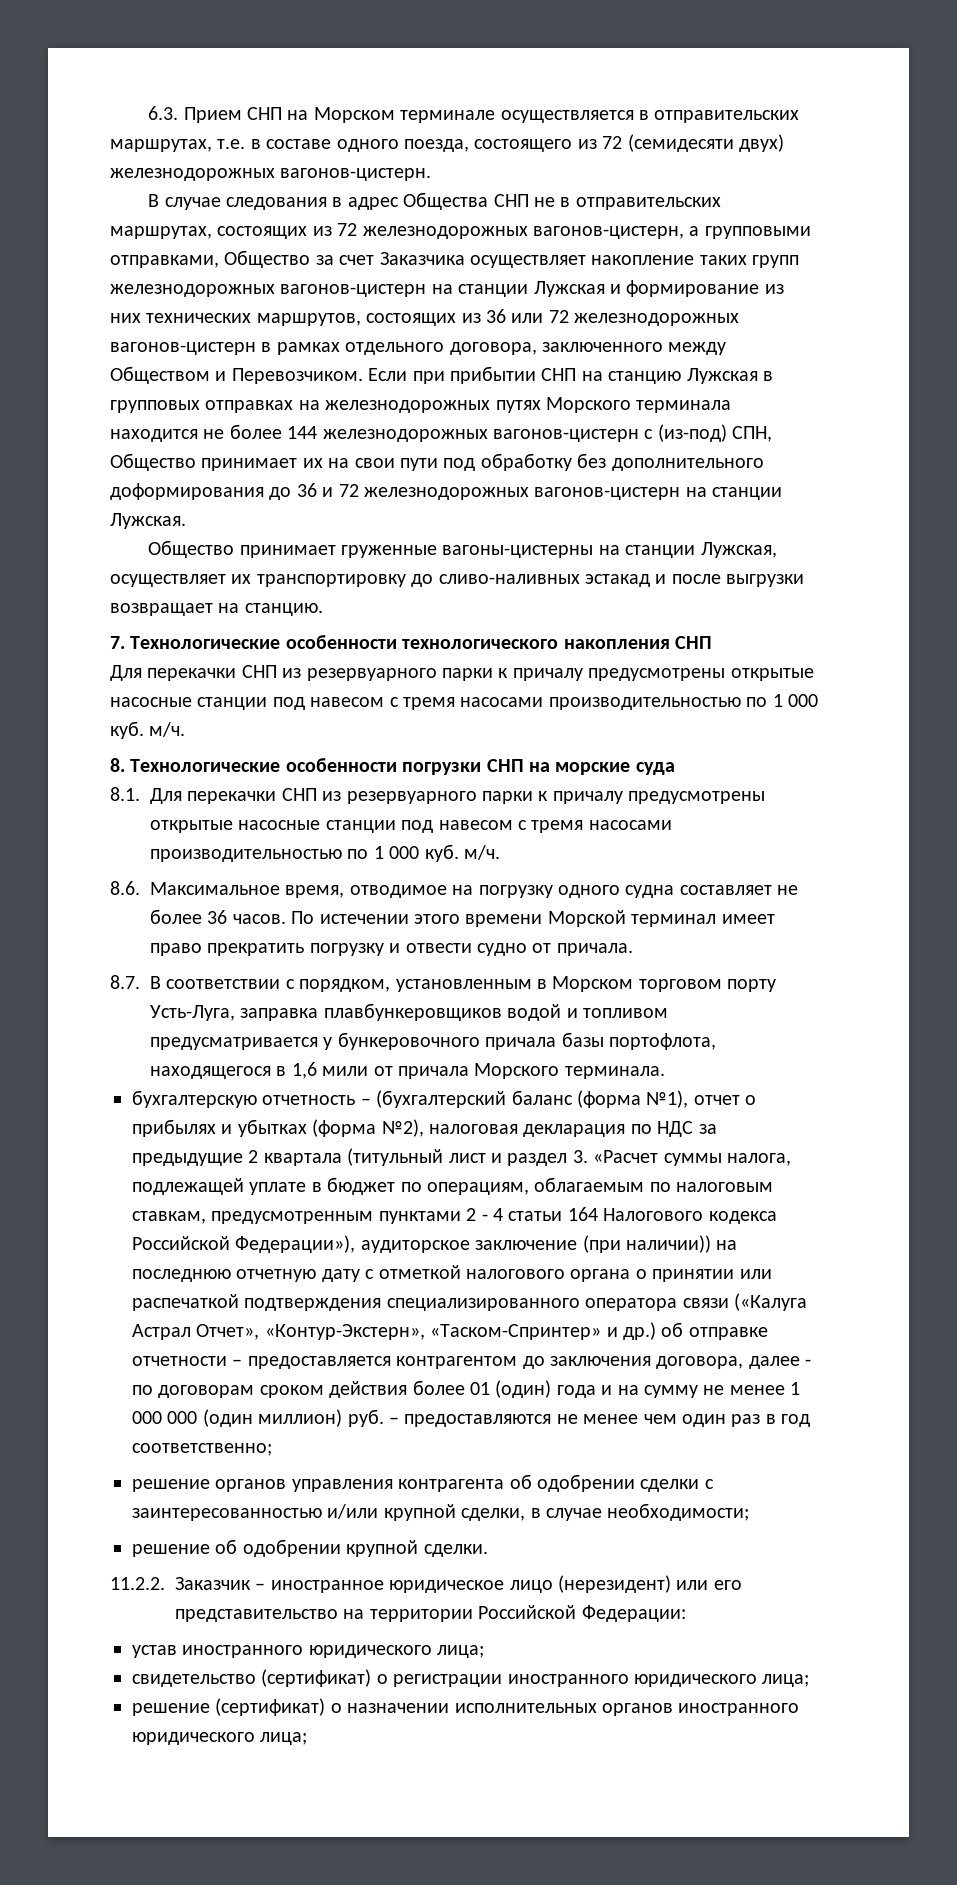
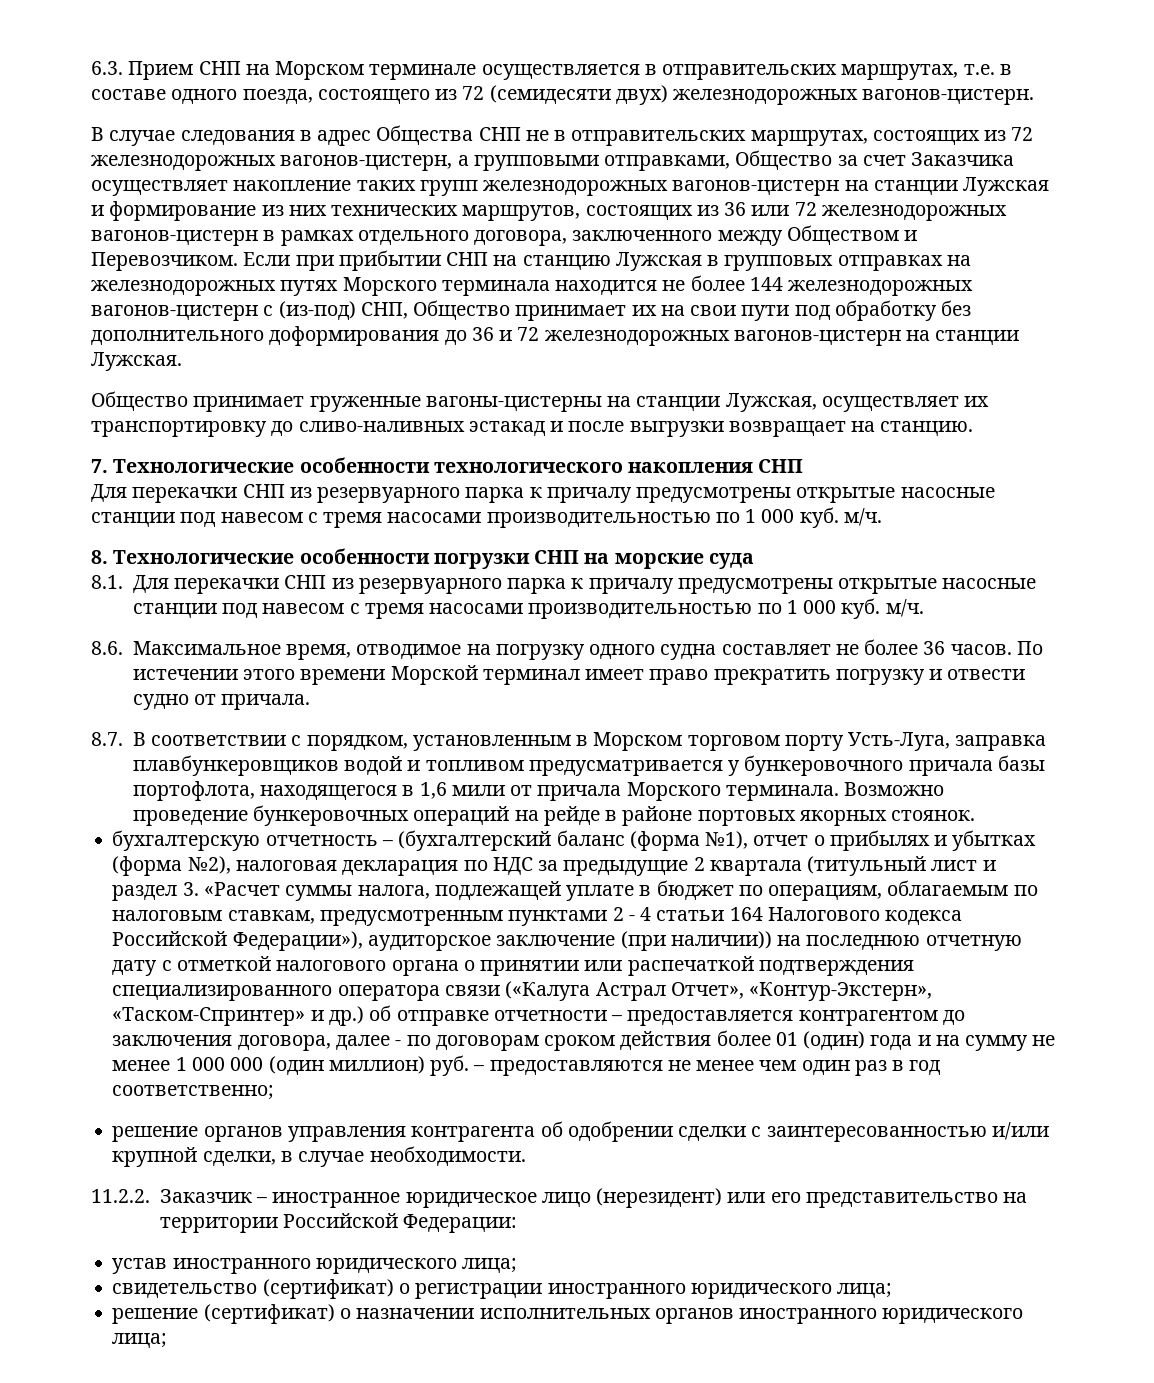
[732,426,773,442] СПН, -> [360,302,408,319] СНП,
[442,668,493,681] парки -> [465,487,525,503] парка
[482,791,533,804] парки -> [507,578,567,594] парка
(665, 1072) none -> [844,782,945,796] [132,805,976,826] Возможно проведение бункеровочных операций на рейде в районе портовых якорных стоянок.
[607,1503,750,1521] [132,1539,488,1557] необходимости; // решение об одобрении крупной сделки. -> [369,1146,526,1166] необходимости.

